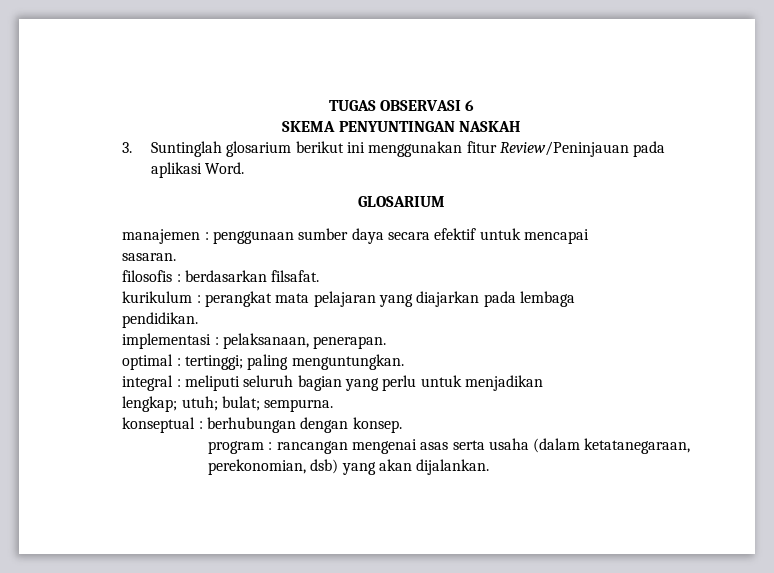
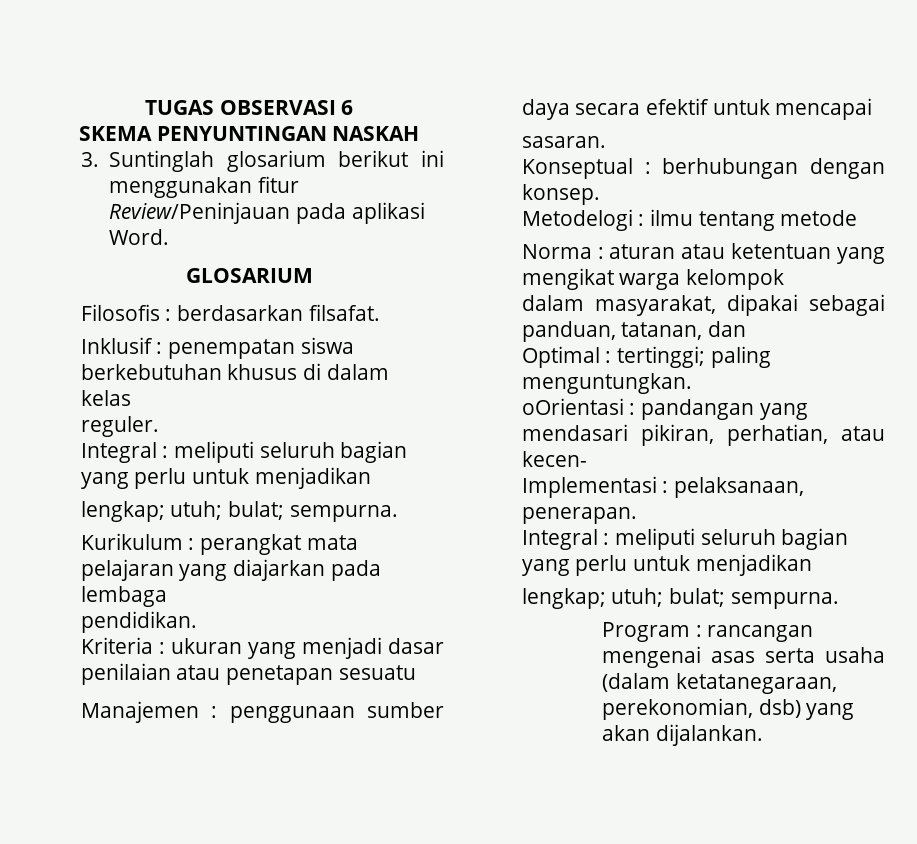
[122,228,590,244] [122,253,177,261] [122,270,320,282] [122,291,576,307] [122,312,199,328] [122,333,387,349] [122,354,404,370] [122,375,174,391] manajemen : penggunaan sumber daya secara efektif untuk mencapai // sasaran. // filosofis : berdasarkan filsafat. // kurikulum : perangkat mata pelajaran yang diajarkan pada lembaga // pendidikan. // implementasi : pelaksanaan, penerapan. // optimal : tertinggi; paling menguntungkan. // integral -> [80,304,380,321] [80,337,354,359] [80,363,389,380] [80,390,131,406] [80,416,159,437] [80,442,157,463] Filosofis : berdasarkan filsafat. // Inklusif : penempatan siswa berkebutuhan khusus di dalam kelas // reguler. // Integral
[122,417,402,433] [207,441,264,454] konseptual : berhubungan dengan konsep. // program -> [80,533,358,555] [80,559,381,581] [80,586,167,607] [80,611,197,633] [80,637,444,659] [80,663,416,685] [80,701,444,723] [521,98,873,120] [521,136,606,148] [521,158,885,179] [521,184,600,205] [521,209,858,231] [521,243,885,264] [521,268,785,290] [521,294,885,316] [521,321,747,342] [521,346,771,368] [521,373,692,394] [521,398,808,420] [521,424,885,446] [521,451,587,467] [521,476,805,498] [521,507,637,524] [521,528,849,550] [521,554,812,576] [521,588,839,609] [602,622,691,642] Kurikulum : perangkat mata pelajaran yang diajarkan pada lembaga // pendidikan. // Kriteria : ukuran yang menjadi dasar penilaian atau penetapan sesuatu // Manajemen : penggunaan sumber daya secara efektif untuk mencapai // sasaran. // Konseptual : berhubungan dengan konsep. // Metodelogi : ilmu tentang metode // Norma : aturan atau ketentuan yang mengikat warga kelompok // dalam masyarakat, dipakai sebagai panduan, tatanan, dan // Optimal : tertinggi; paling menguntungkan. // oOrientasi : pandangan yang mendasari pikiran, perhatian, atau kecen- // Implementasi : pelaksanaan, penerapan. // Integral : meliputi seluruh bagian yang perlu untuk menjadikan // lengkap; utuh; bulat; sempurna. // Program

